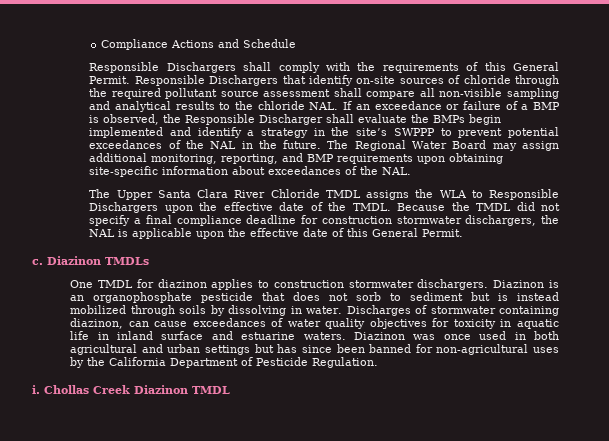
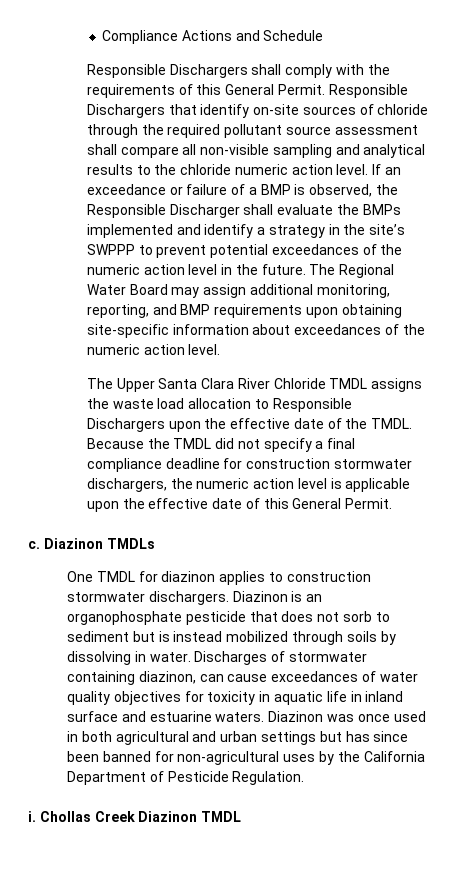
[309,102,339,110] NAL. -> [234,164,369,175] numeric action level.
[469,114,502,125] begin -> (401, 209) none
[210,141,237,149] NAL -> [86,264,218,275] numeric action level
[382,167,412,175] NAL. -> [86,344,221,355] numeric action level.
[439,190,467,198] WLA -> [112,398,252,409] waste load allocation
[89,229,116,237] NAL -> [196,478,327,489] numeric action level

